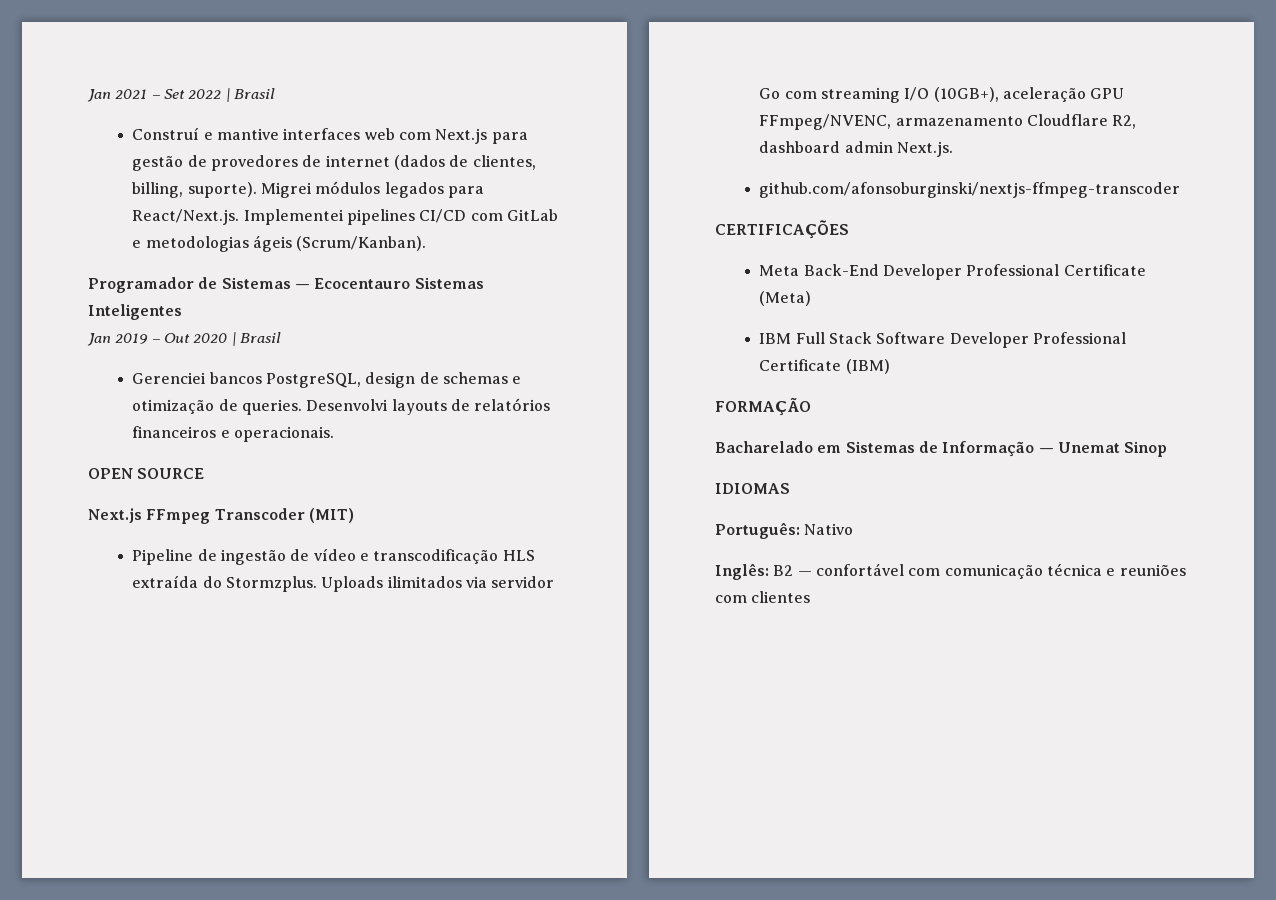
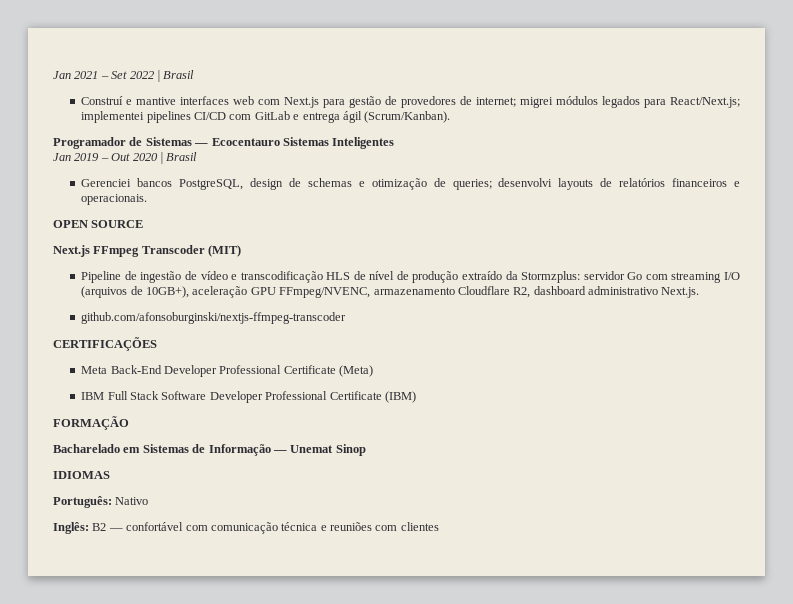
[325,155,536,170] [132,182,313,198] internet (dados de clientes, billing, suporte). Migrei -> [476,97,554,108] internet; migrei
[132,209,344,225] React/Next.js. Implementei -> [670,97,740,108] [81,111,145,123] React/Next.js; implementei
[145,235,293,252] metodologias ágeis -> [302,111,362,123] entrega ágil
[242,399,389,415] queries. Desenvolvi -> [452,178,553,190] queries; desenvolvi
[132,575,487,592] extraída do Stormzplus. Uploads ilimitados via -> [353,271,581,283] de nível de produção extraído da Stormzplus:
[933,87,999,102] (10GB+), -> [81,286,190,298] (arquivos de 10GB+),
[844,141,893,153] admin -> [588,286,659,295] administrativo

